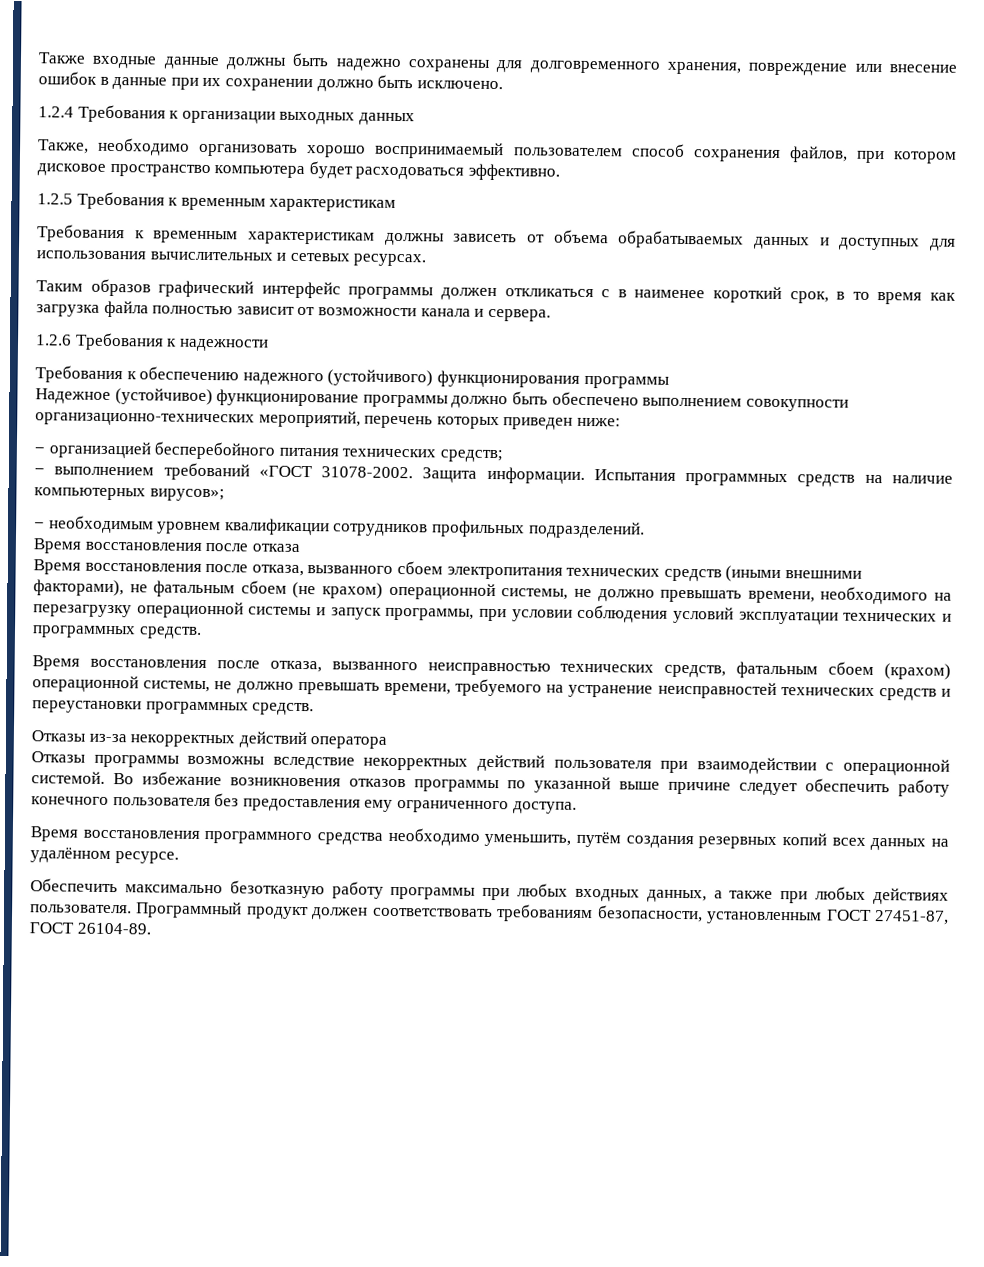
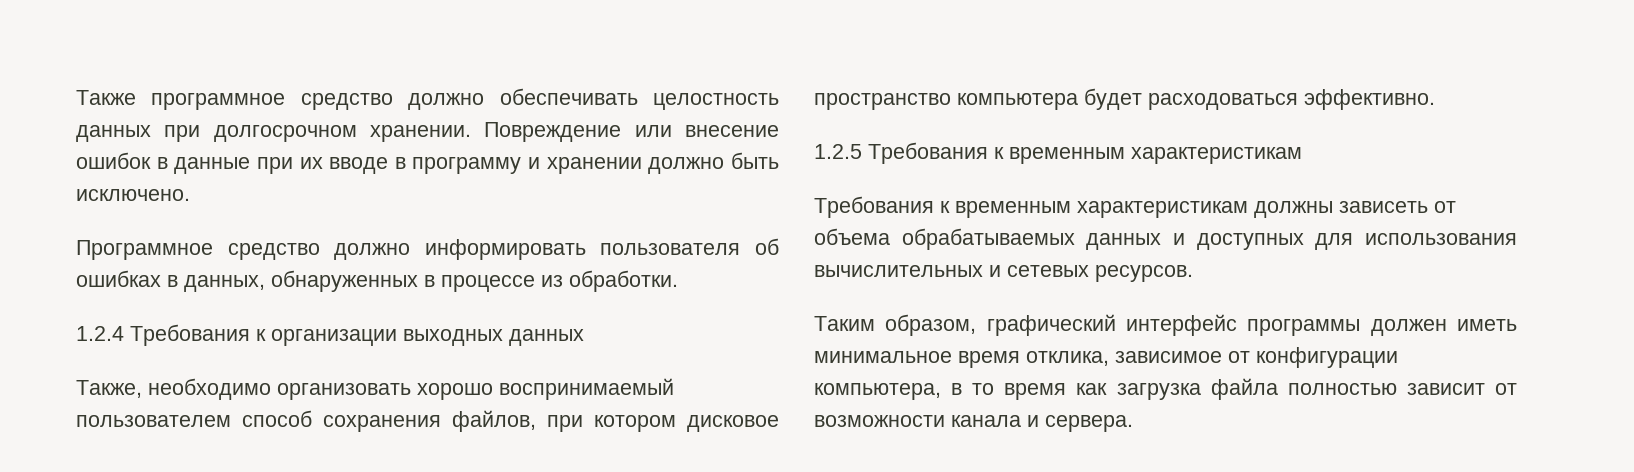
[92,52,848,76] входные данные должны быть надежно сохранены для долговременного хранения, повреждение -> [151,88,779,110] [76,122,622,142] программное средство должно обеспечивать целостность данных при долгосрочном хранении. Повреждение
[224,74,503,92] сохранении должно быть исключено. -> [329,152,779,174] [76,189,190,201] [76,238,779,260] [76,270,678,292] вводе в программу и хранении должно быть исключено. // Программное средство должно информировать пользователя об ошибках в данных, обнаруженных в процессе из обработки.
[353,253,427,267] ресурсах. -> [1095,265,1193,282] ресурсов.
[90,278,151,297] образов -> [885,314,977,336] образом,
[504,286,829,304] откликаться с в наименее короткий срок, -> [1457,319,1517,331] [814,347,1398,368] [814,383,941,400] иметь минимальное время отклика, зависимое от конфигурации компьютера,
[35,332,269,352] [35,365,670,389] [35,388,849,412] [35,410,621,430] [34,441,503,463] [34,462,953,487] [34,487,225,502] [34,515,645,539] [33,538,300,554] [33,559,862,583] [33,579,952,605] [33,601,952,625] [32,625,202,639] [32,655,951,680] [32,675,951,701] [32,700,315,716] [31,730,388,749] [31,751,951,776] [31,771,950,797] [31,793,577,814] [30,826,949,851] [30,847,179,864] [30,878,949,905] [30,901,950,925] [29,922,151,935] // 1.2.6 Требования к надежности // Требования к обеспечению надежного (устойчивого) функционирования программы // Надежное (устойчивое) функционирование программы должно быть обеспечено выполнением совокупности организационно-технических мероприятий, перечень которых приведен ниже: // − организацией бесперебойного питания технических средств; // − выполнением требований «ГОСТ 31078-2002. Защита информации. Испытания программных средств на наличие компьютерных вирусов»; // − необходимым уровнем квалификации сотрудников профильных подразделений. // Время восстановления после отказа // Время восстановления после отказа, вызванного сбоем электропитания технических средств (иными внешними факторами), не фатальным сбоем (не крахом) операционной системы, не должно превышать времени, необходимого на перезагрузку операционной системы и запуск программы, при условии соблюдения условий эксплуатации технических и программных средств. // Время восстановления после отказа, вызванного неисправностью технических средств, фатальным сбоем (крахом) операционной системы, не должно превышать времени, требуемого на устранение неисправностей технических средств и переустановки программных средств. // Отказы из-за некорректных действий оператора // Отказы программы возможны вследствие некорректных действий пользователя при взаимодействии с операционной системой. Во избежание возникновения отказов программы по указанной выше причине следует обеспечить работу конечного пользователя без предоставления ему ограниченного доступа. // Время восстановления программного средства необходимо уменьшить, путём создания резервных копий всех данных на удалённом ресурсе. // Обеспечить максимально безотказную работу программы при любых входных данных, а также при любых действиях пользователя. Программный продукт должен соответствовать требованиям безопасности, установленным ГОСТ 27451-87, ГОСТ 26104-89. -> (1133, 423) none

